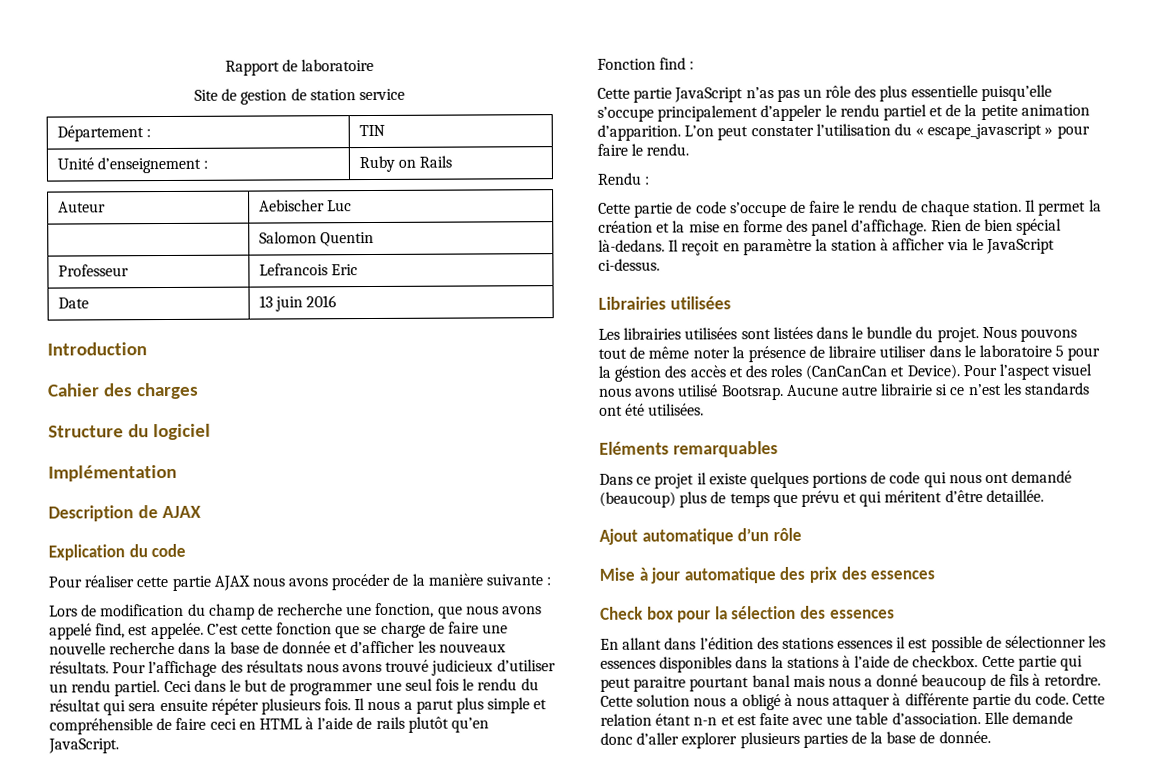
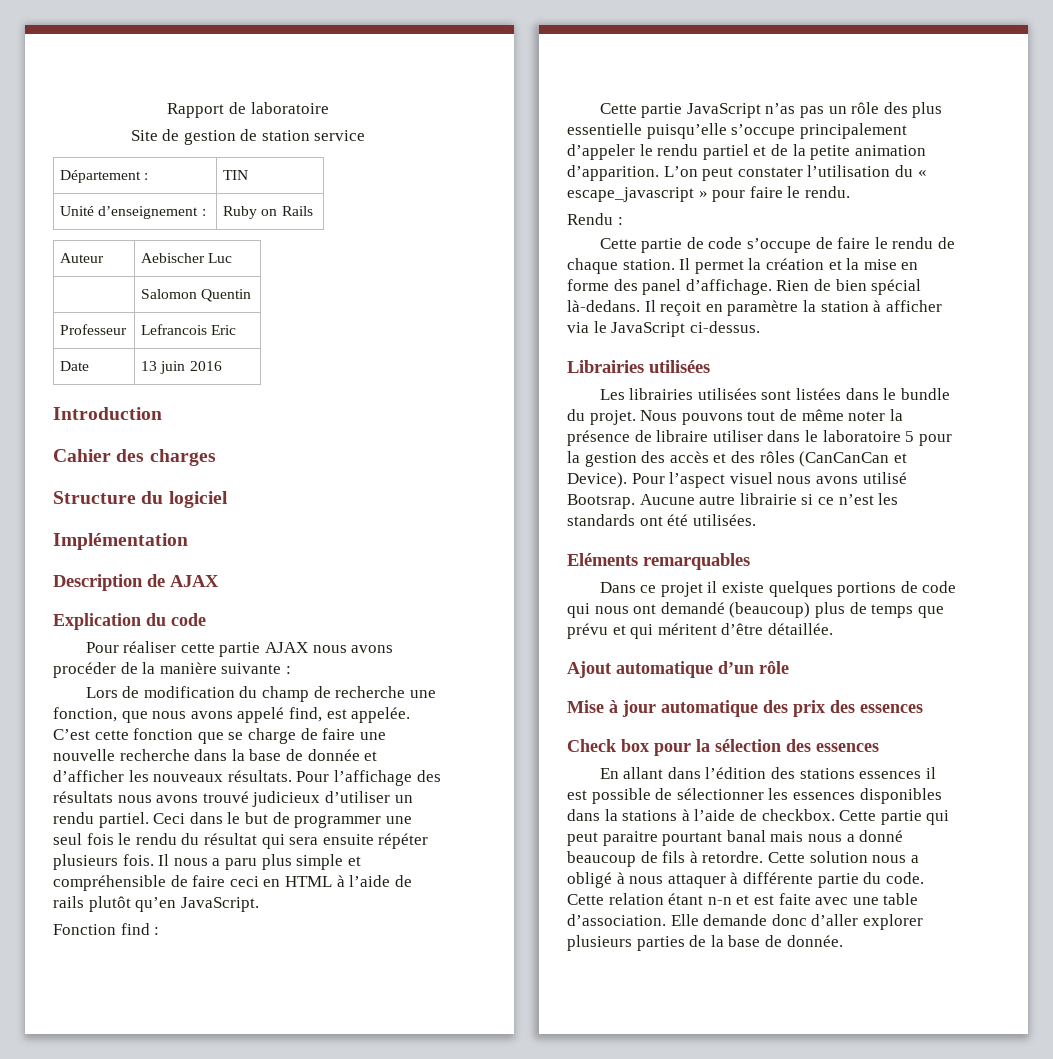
[415,699,454,714] parut -> [224,858,257,870] paru
[614,365,662,382] géstion -> [584,452,637,467] gestion
[770,364,803,378] roles -> [759,451,795,463] rôles
[985,489,1044,503] detaillée. -> [767,623,833,635] détaillée.

